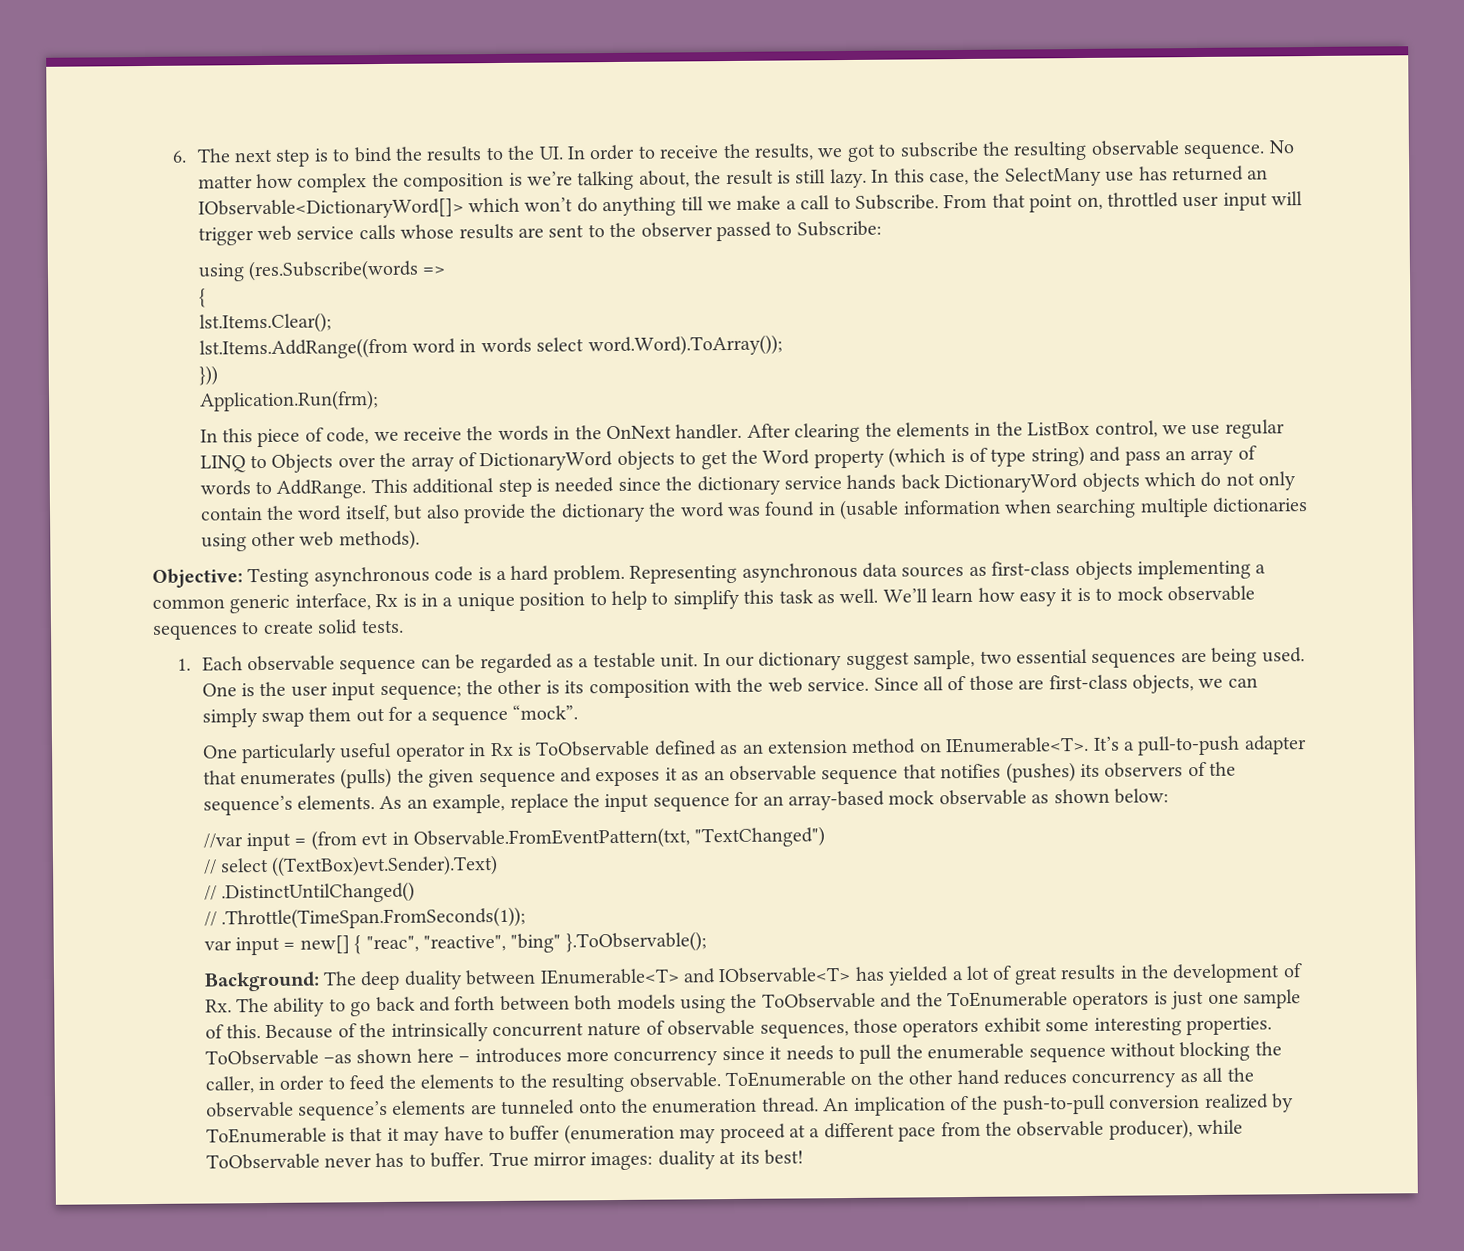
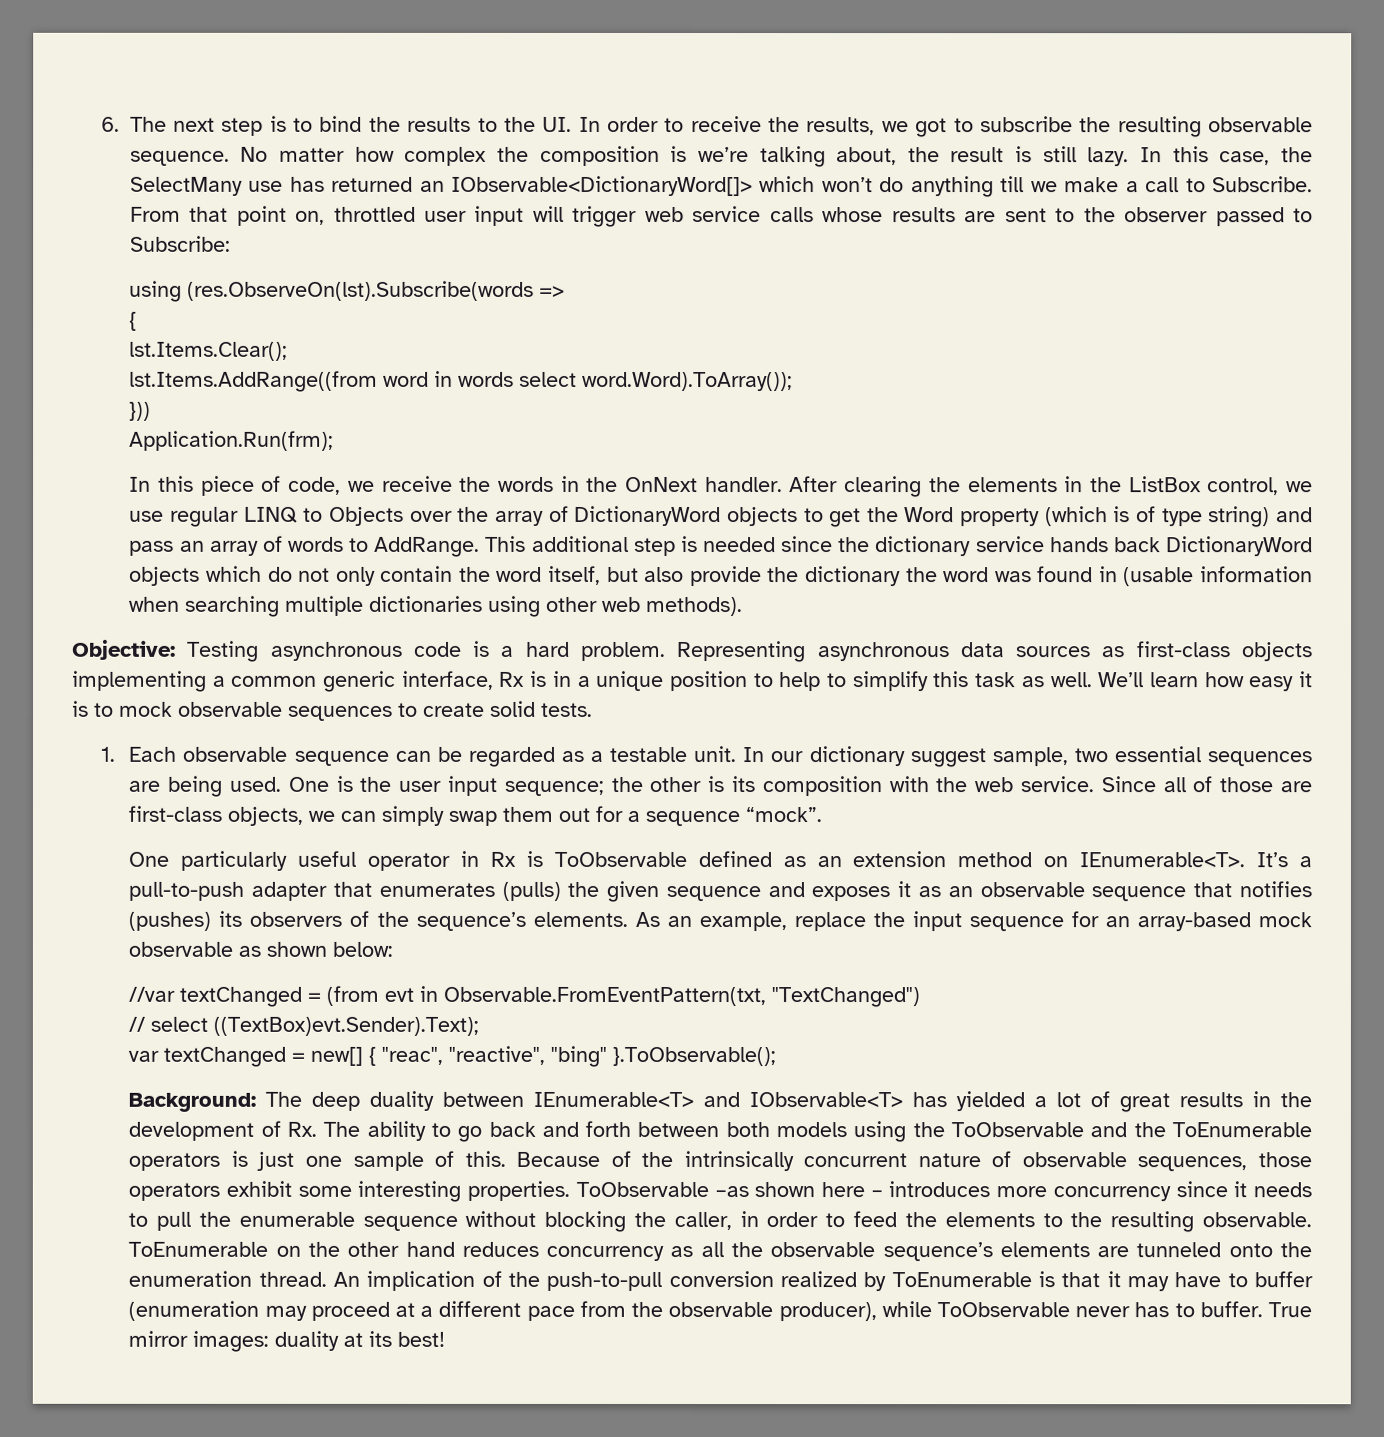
[247,259,419,282] (res.Subscribe(words -> [187,280,535,301] (res.ObserveOn(lst).Subscribe(words
[245,832,291,852] input -> [179,986,303,1007] textChanged
[271,855,499,877] [203,881,415,904] [203,906,526,930] ((TextBox)evt.Sender).Text) // // .DistinctUntilChanged() // // .Throttle(TimeSpan.FromSeconds(1)); -> [213,1016,480,1036] ((TextBox)evt.Sender).Text);
[234,936,280,956] input -> [163,1046,287,1067] textChanged

